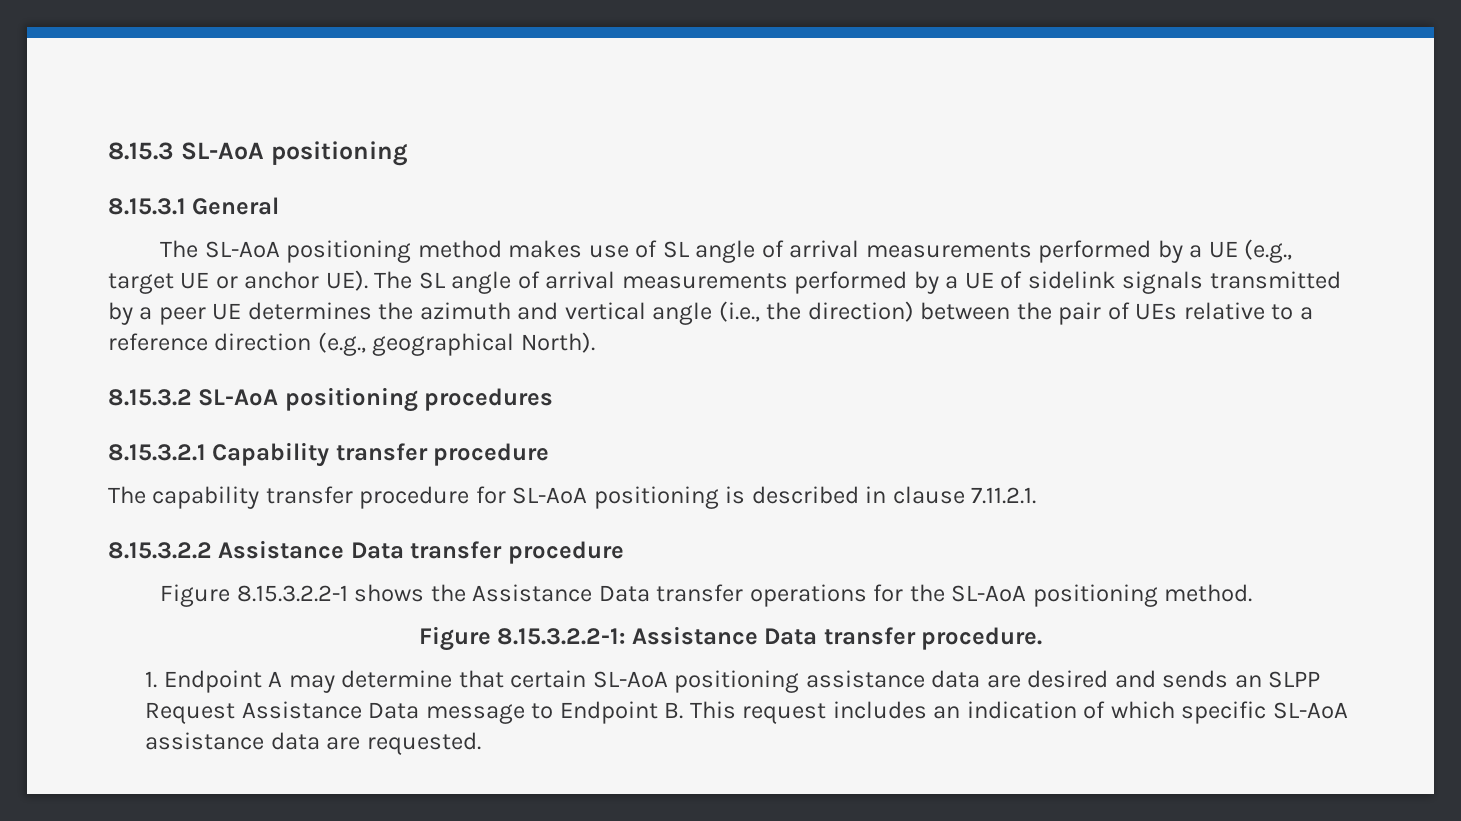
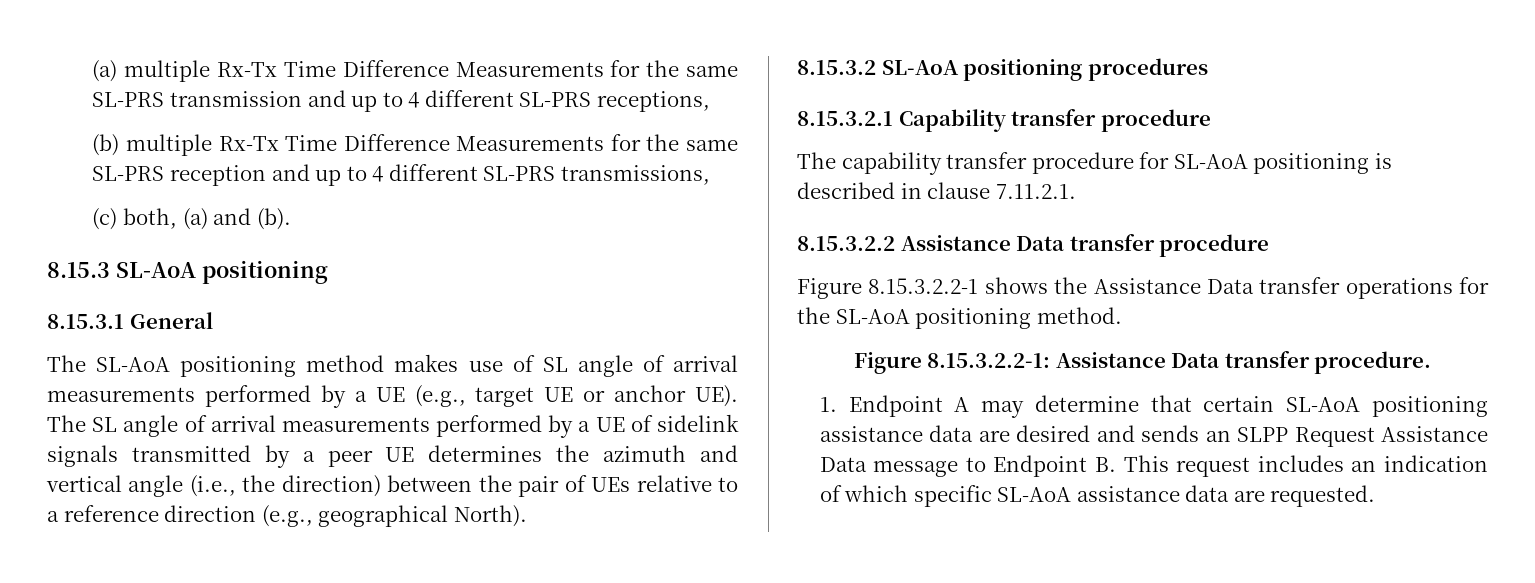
(108, 151) none -> [92,60,738,82] [92,90,710,112] [92,134,738,156] [92,164,710,186] [92,208,291,230] (a) multiple Rx-Tx Time Difference Measurements for the same SL-PRS transmission and up to 4 different SL-PRS receptions, // (b) multiple Rx-Tx Time Difference Measurements for the same SL-PRS reception and up to 4 different SL-PRS transmissions, // (c) both, (a) and (b). //

